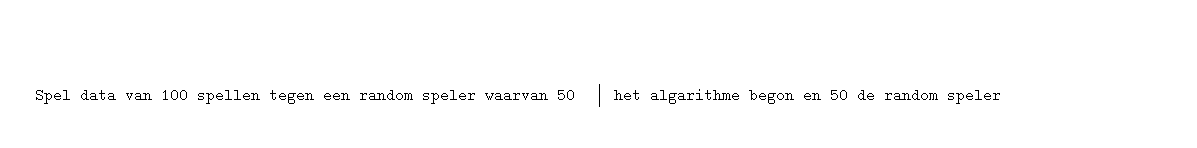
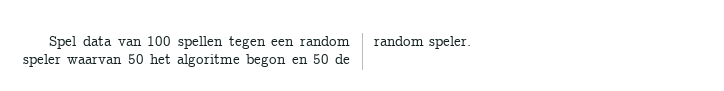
[650,88,740,104] algarithme -> [177,54,240,67] algoritme
[947,88,1001,104] speler -> [429,36,471,49] speler.

